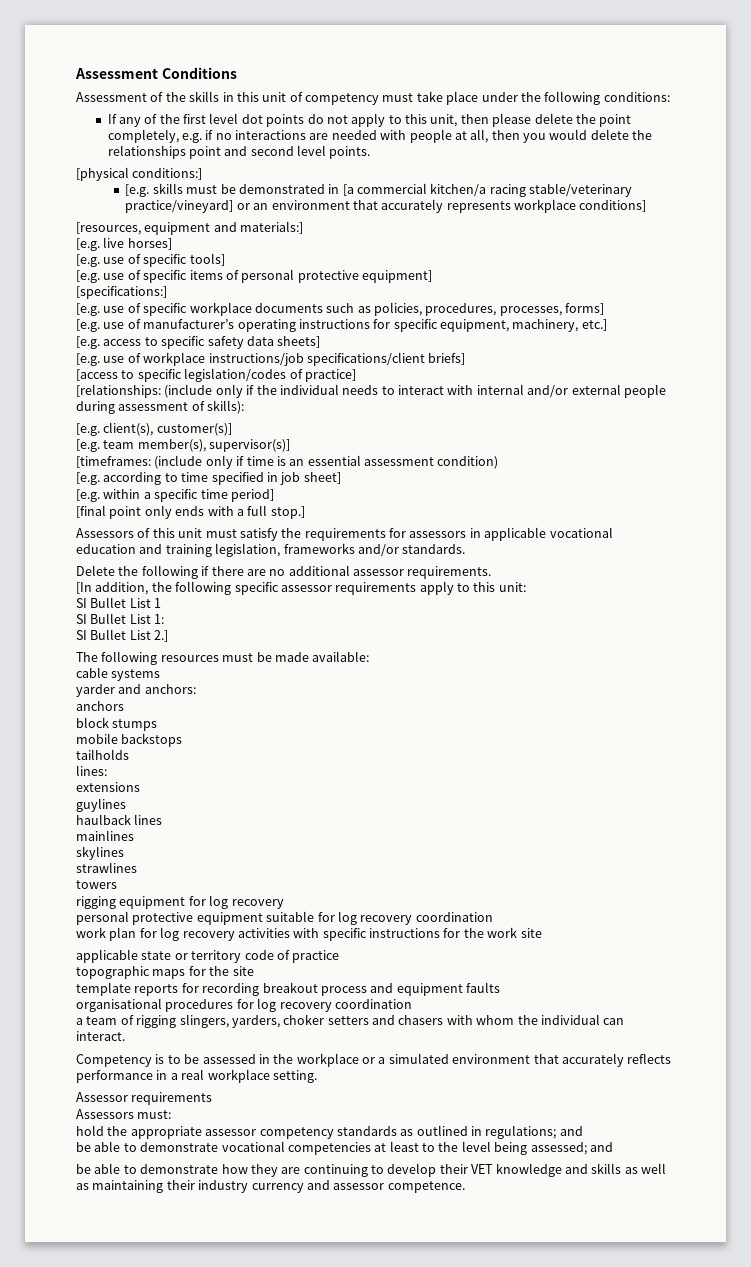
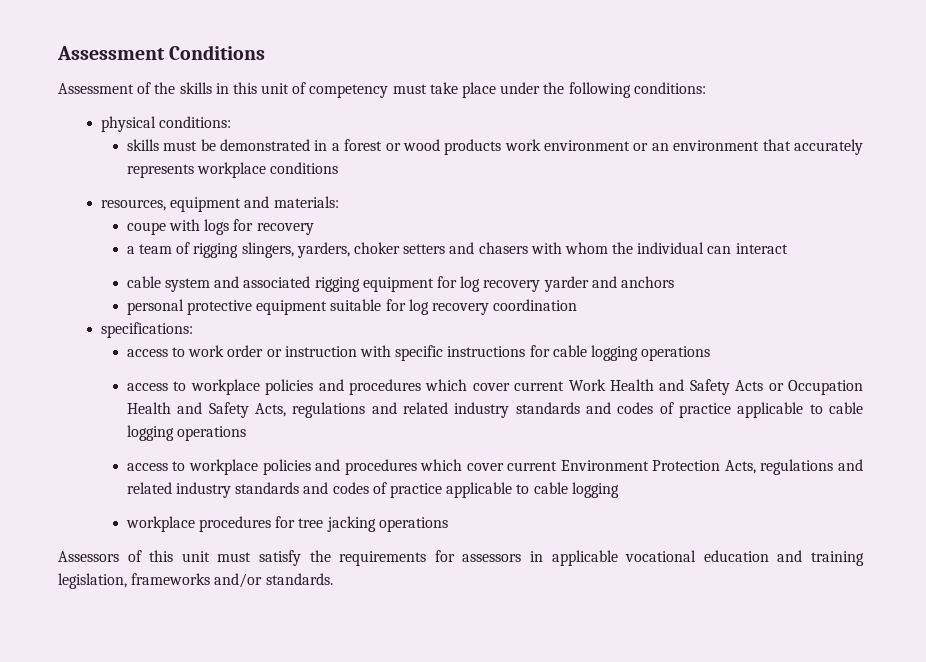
[107,113,632,127] [107,129,653,143] [107,145,371,159] [76,167,203,181] [125,184,150,197] If any of the first level dot points do not apply to this unit, then please delete the point completely, e.g. if no interactions are needed with people at all, then you would delete the relationships point and second level points. // [physical conditions:] // [e.g. -> [100,116,232,132] physical conditions: //
[342,183,633,197] [125,200,234,213] [a commercial kitchen/a racing stable/veterinary practice/vineyard] -> [331,139,631,155] a forest or wood products work environment
[579,200,647,212] [76,221,304,235] [76,237,172,251] [76,253,225,267] [76,269,432,283] [76,286,167,299] [76,302,605,316] [76,319,607,332] [76,336,321,349] [76,352,466,366] [76,368,356,382] [76,384,666,398] [76,400,245,414] [76,422,232,436] [76,439,291,452] [76,455,499,469] [76,472,341,485] [76,489,274,502] [76,505,305,519] conditions] // [resources, equipment and materials:] // [e.g. live horses] // [e.g. use of specific tools] // [e.g. use of specific items of personal protective equipment] // [specifications:] // [e.g. use of specific workplace documents such as policies, procedures, processes, forms] // [e.g. use of manufacturer’s operating instructions for specific equipment, machinery, etc.] // [e.g. access to specific safety data sheets] // [e.g. use of workplace instructions/job specifications/client briefs] // [access to specific legislation/codes of practice] // [relationships: (include only if the individual needs to interact with internal and/or external people during assessment of skills): // [e.g. client(s), customer(s)] // [e.g. team member(s), supervisor(s)] // [timeframes: (include only if time is an essential assessment condition) // [e.g. according to time specified in job sheet] // [e.g. within a specific time period] // [final point only ends with a full stop.] -> [270,162,339,174] [100,196,339,212] [126,219,314,235] [126,242,788,258] [126,276,674,292] [126,299,578,315] [100,322,193,338] [126,345,711,361] [126,379,863,395] [126,402,864,418] [126,425,247,441] [126,459,864,475] [126,482,619,498] [125,516,448,532] conditions // resources, equipment and materials: // coupe with logs for recovery // a team of rigging slingers, yarders, choker setters and chasers with whom the individual can interact // cable system and associated rigging equipment for log recovery yarder and anchors // personal protective equipment suitable for log recovery coordination // specifications: // access to work order or instruction with specific instructions for cable logging operations // access to workplace policies and procedures which cover current Work Health and Safety Acts or Occupation Health and Safety Acts, regulations and related industry standards and codes of practice applicable to cable logging operations // access to workplace policies and procedures which cover current Environment Protection Acts, regulations and related industry standards and codes of practice applicable to cable logging // workplace procedures for tree jacking operations
[76,565,492,579] [76,581,526,595] [76,597,162,608] [76,613,165,624] [76,629,169,642] [76,651,370,665] [76,667,161,681] [76,684,196,697] [76,701,124,711] [76,717,158,731] [76,733,183,747] [76,749,129,760] [76,765,107,776] [76,782,140,792] [76,798,126,812] [76,814,163,825] [76,830,134,841] [76,846,124,860] [76,862,137,873] [76,880,117,889] [76,895,284,909] [76,911,493,925] [76,927,542,941] [76,949,340,963] [76,966,254,979] [76,982,500,996] [76,998,412,1012] [76,1014,625,1028] [76,1031,125,1041] [76,1053,672,1067] [76,1069,317,1083] [76,1092,213,1105] [76,1109,172,1119] [76,1125,583,1139] [76,1141,613,1155] [76,1163,666,1177] [76,1180,465,1193] // Delete the following if there are no additional assessor requirements. // [In addition, the following specific assessor requirements apply to this unit: // SI Bullet List 1 // SI Bullet List 1: // SI Bullet List 2.] // The following resources must be made available: // cable systems // yarder and anchors: // anchors // block stumps // mobile backstops // tailholds // lines: // extensions // guylines // haulback lines // mainlines // skylines // strawlines // towers // rigging equipment for log recovery // personal protective equipment suitable for log recovery coordination // work plan for log recovery activities with specific instructions for the work site // applicable state or territory code of practice // topographic maps for the site // template reports for recording breakout process and equipment faults // organisational procedures for log recovery coordination // a team of rigging slingers, yarders, choker setters and chasers with whom the individual can interact. // Competency is to be assessed in the workplace or a simulated environment that accurately reflects performance in a real workplace setting. // Assessor requirements // Assessors must: // hold the appropriate assessor competency standards as outlined in regulations; and // be able to demonstrate vocational competencies at least to the level being assessed; and // be able to demonstrate how they are continuing to develop their VET knowledge and skills as well as maintaining their industry currency and assessor competence. -> (333, 579) none

